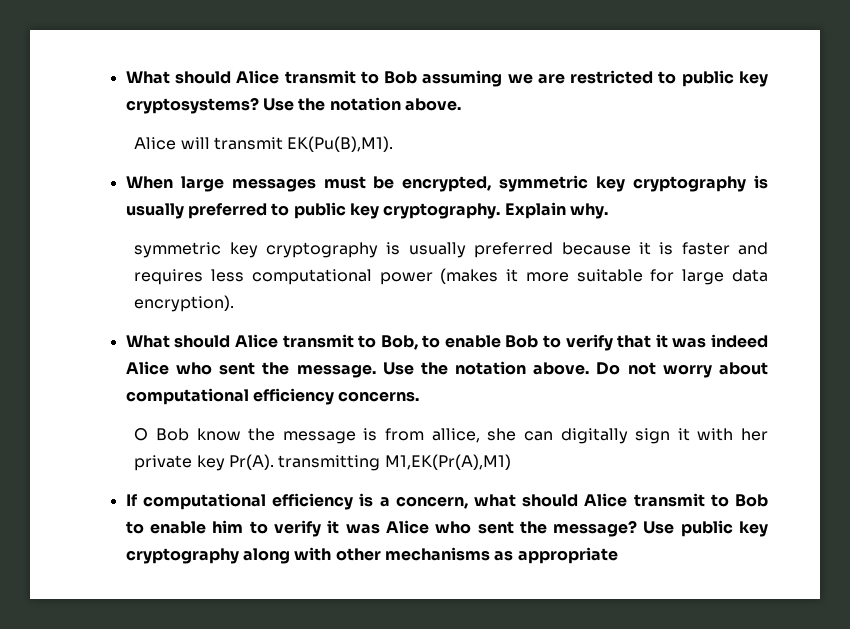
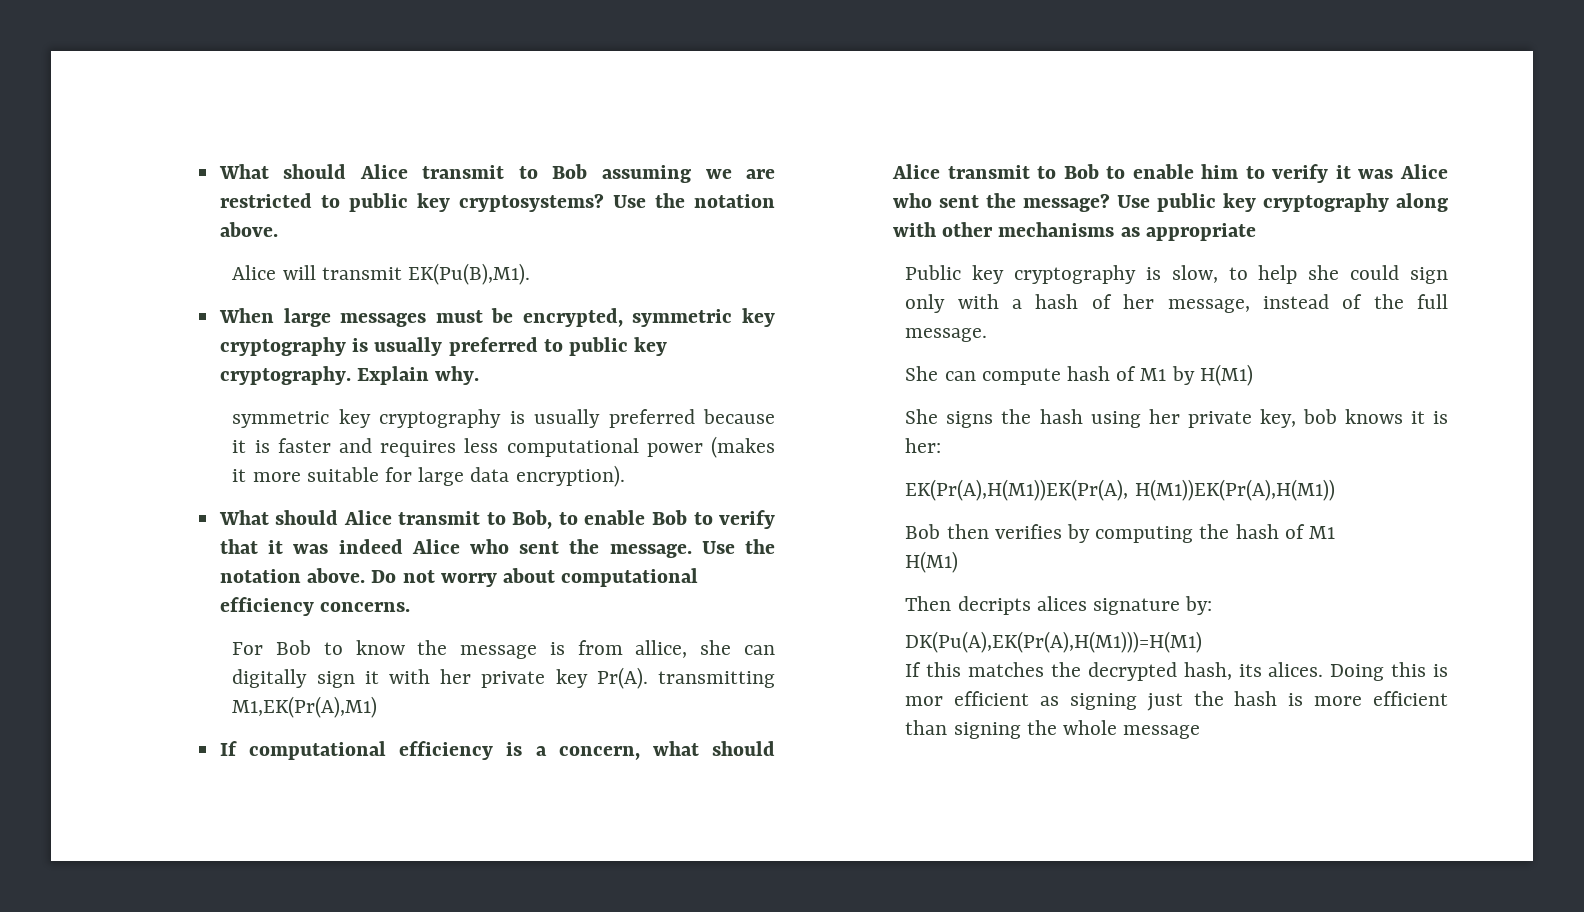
[134,428,190,441] O Bob -> [232,640,343,655] For Bob to
(618, 555) none -> [905,265,1448,284] [905,294,1448,313] [905,328,988,342] [905,364,1253,386] [905,409,1448,428] [905,438,942,453] [905,479,1335,501] [905,524,1336,543] [905,551,959,573] [905,596,1213,615] [905,631,1203,653] [905,662,1448,681] [905,691,1448,711] [905,720,1201,739] // Public key cryptography is slow, to help she could sign only with a hash of her message, instead of the full message. // She can compute hash of M1 by H(M1) // She signs the hash using her private key, bob knows it is her: // EK(Pr(A),H(M1))EK(Pr(A), H(M1))EK(Pr(A),H(M1)) // Bob then verifies by computing the hash of M1 // H(M1) // Then decripts alices signature by: // DK(Pu(A),EK(Pr(A),H(M1)))=H(M1) // If this matches the decrypted hash, its alices. Doing this is mor efficient as signing just the hash is more efficient than signing the whole message

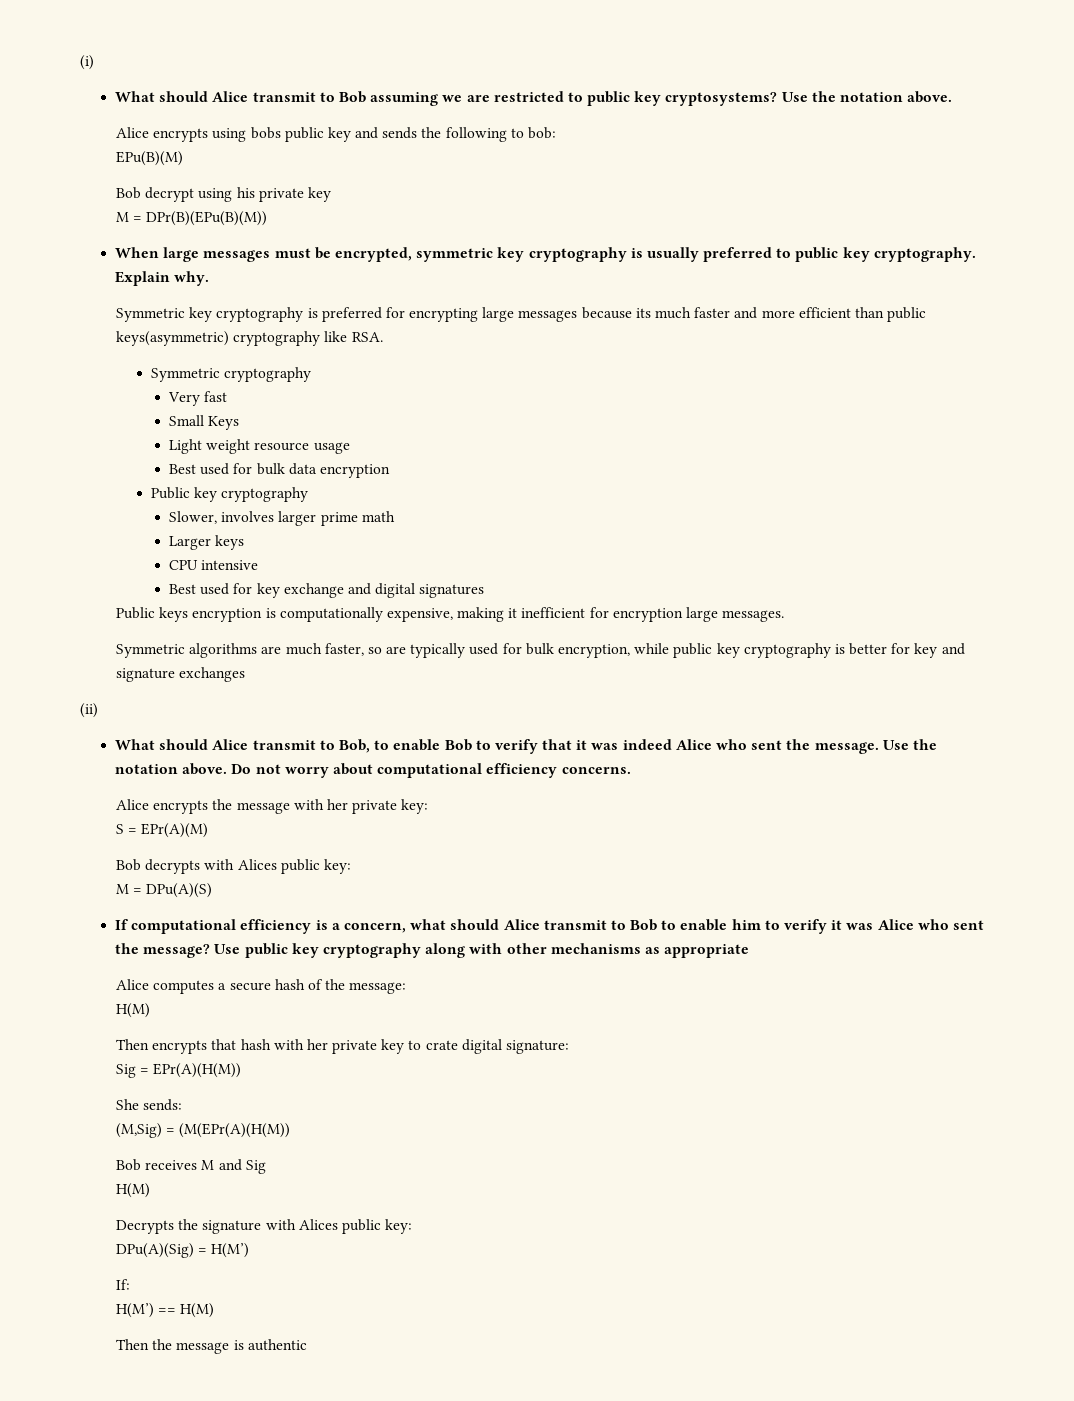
(218, 171) none -> [80,55,94,70] (i) //
[282,263,530,285] will transmit EK(Pu(B),M1). -> [153,127,556,142] [115,151,183,166] [115,187,331,202] [115,211,268,226] encrypts using bobs public key and sends the following to bob: // EPu(B)(M) // Bob decrypt using his private key // M = DPr(B)(EPu(B)(M))
[232,409,775,428] [232,436,775,458] [232,465,625,487] symmetric key cryptography is usually preferred because it is faster and requires less computational power (makes it more suitable for large data encryption). -> [115,307,927,322] [115,331,383,346] [150,367,312,382] [167,391,228,406] [168,415,240,430] [168,439,350,454] [168,463,390,478] [150,487,309,502] [168,511,395,526] [168,535,245,550] [168,560,259,570] [168,583,485,598] [115,607,785,622] [115,643,965,658] [115,667,246,682] [80,703,98,718] Symmetric key cryptography is preferred for encrypting large messages because its much faster and more efficient than public keys(asymmetric) cryptography like RSA. // Symmetric cryptography // Very fast // Small Keys // Light weight resource usage // Best used for bulk data encryption // Public key cryptography // Slower, involves larger prime math // Larger keys // CPU intensive // Best used for key exchange and digital signatures // Public keys encryption is computationally expensive, making it inefficient for encryption large messages. // Symmetric algorithms are much faster, so are typically used for bulk encryption, while public key cryptography is better for key and signature exchanges // (ii)
[232,640,775,659] [232,667,775,689] [232,696,378,718] For Bob to know the message is from allice, she can digitally sign it with her private key Pr(A). transmitting M1,EK(Pr(A),M1) -> [115,799,429,814] [115,823,209,838] [115,859,351,874] [115,883,213,898] Alice encrypts the message with her private key: // S = EPr(A)(M) // Bob decrypts with Alices public key: // M = DPu(A)(S)
[905,265,1448,284] [905,294,1448,313] [905,328,988,342] [905,364,1253,386] [905,409,1448,428] [905,438,942,453] [905,479,1335,501] [905,524,1336,543] [905,551,959,573] [905,596,1213,615] [905,631,1203,653] [905,662,1448,681] [905,691,1448,711] [905,720,1201,739] Public key cryptography is slow, to help she could sign only with a hash of her message, instead of the full message. // She can compute hash of M1 by H(M1) // She signs the hash using her private key, bob knows it is her: // EK(Pr(A),H(M1))EK(Pr(A), H(M1))EK(Pr(A),H(M1)) // Bob then verifies by computing the hash of M1 // H(M1) // Then decripts alices signature by: // DK(Pu(A),EK(Pr(A),H(M1)))=H(M1) // If this matches the decrypted hash, its alices. Doing this is mor efficient as signing just the hash is more efficient than signing the whole message -> [115,979,407,994] [115,1003,150,1018] [115,1039,569,1054] [115,1063,242,1078] [115,1099,183,1111] [115,1123,291,1138] [115,1159,266,1174] [115,1183,150,1198] [115,1219,413,1234] [115,1243,250,1258] [115,1279,130,1290] [115,1303,215,1318] [115,1339,307,1354] Alice computes a secure hash of the message: // H(M) // Then encrypts that hash with her private key to crate digital signature: // Sig = EPr(A)(H(M)) // She sends: // (M,Sig) = (M(EPr(A)(H(M)) // Bob receives M and Sig // H(M) // Decrypts the signature with Alices public key: // DPu(A)(Sig) = H(M’) // If: // H(M’) == H(M) // Then the message is authentic

